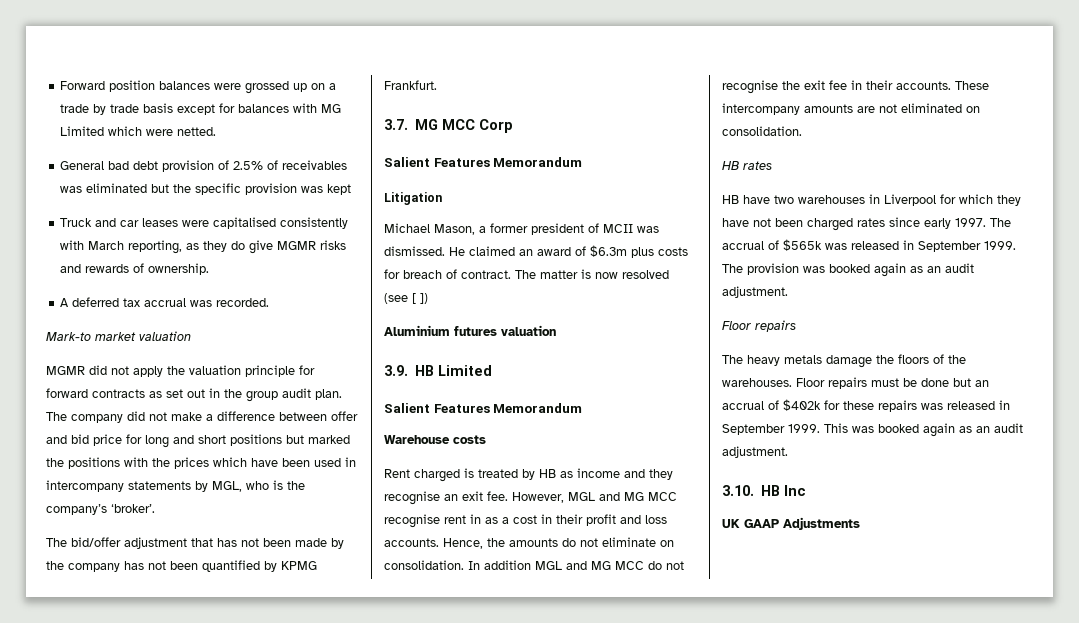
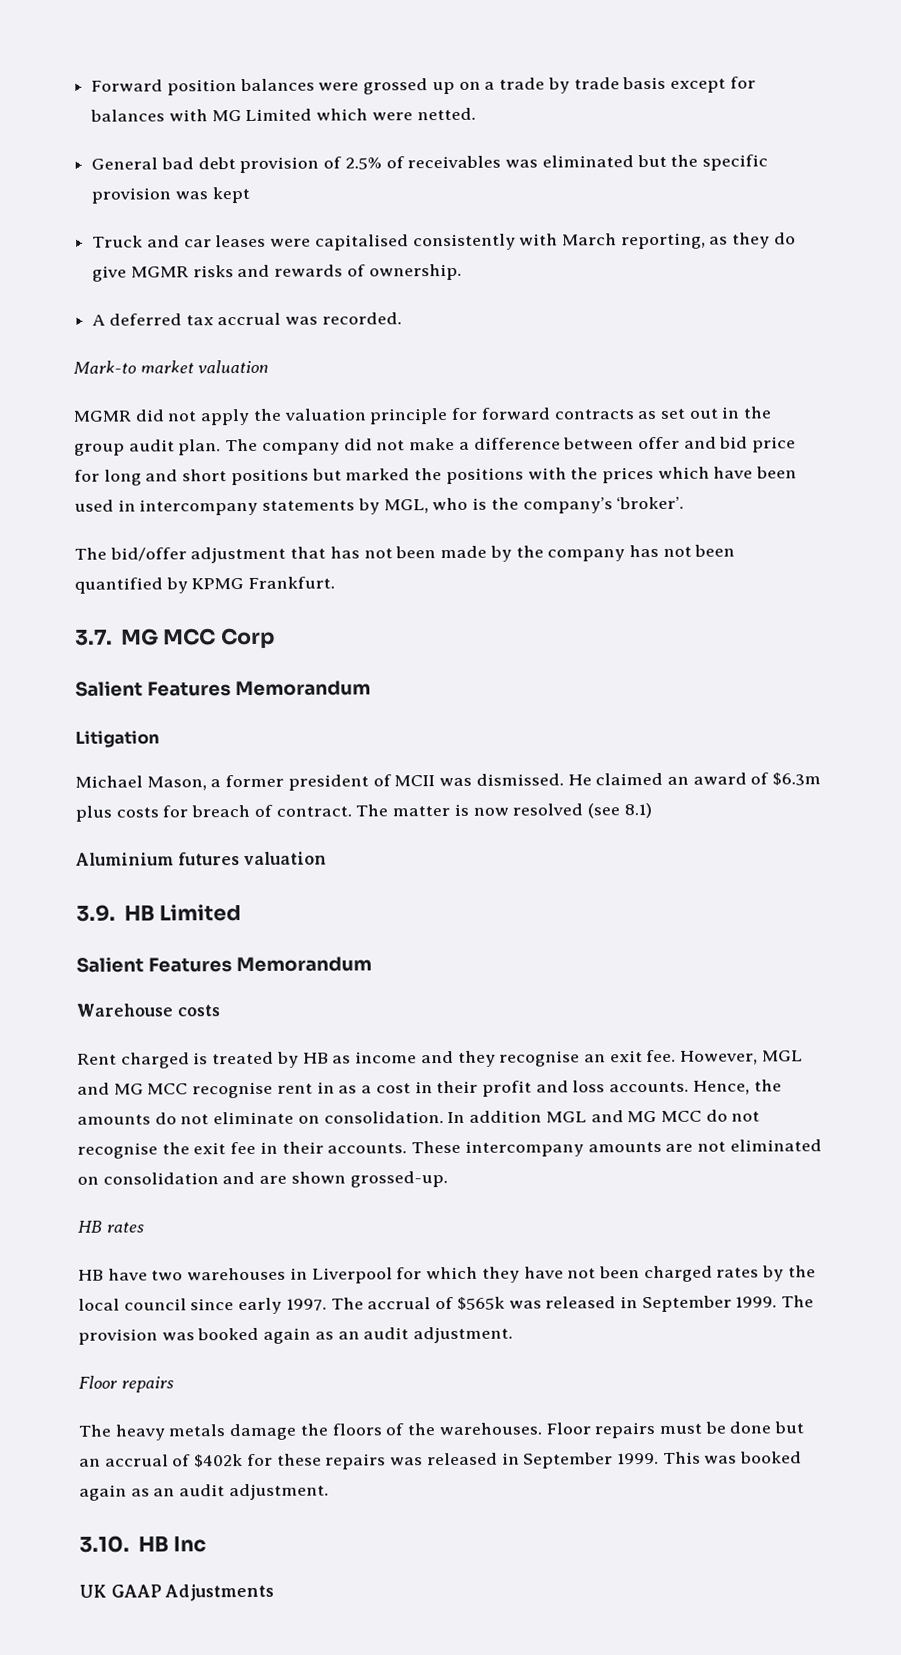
[412,293,428,304] [ ]) -> [623,803,652,819] 8.1)
[722,126,802,136] consolidation. -> [102,1171,448,1188] consolidation and are shown grossed-up.
(885, 222) none -> [762,1265,816,1282] [78,1298,187,1311] by the local council

